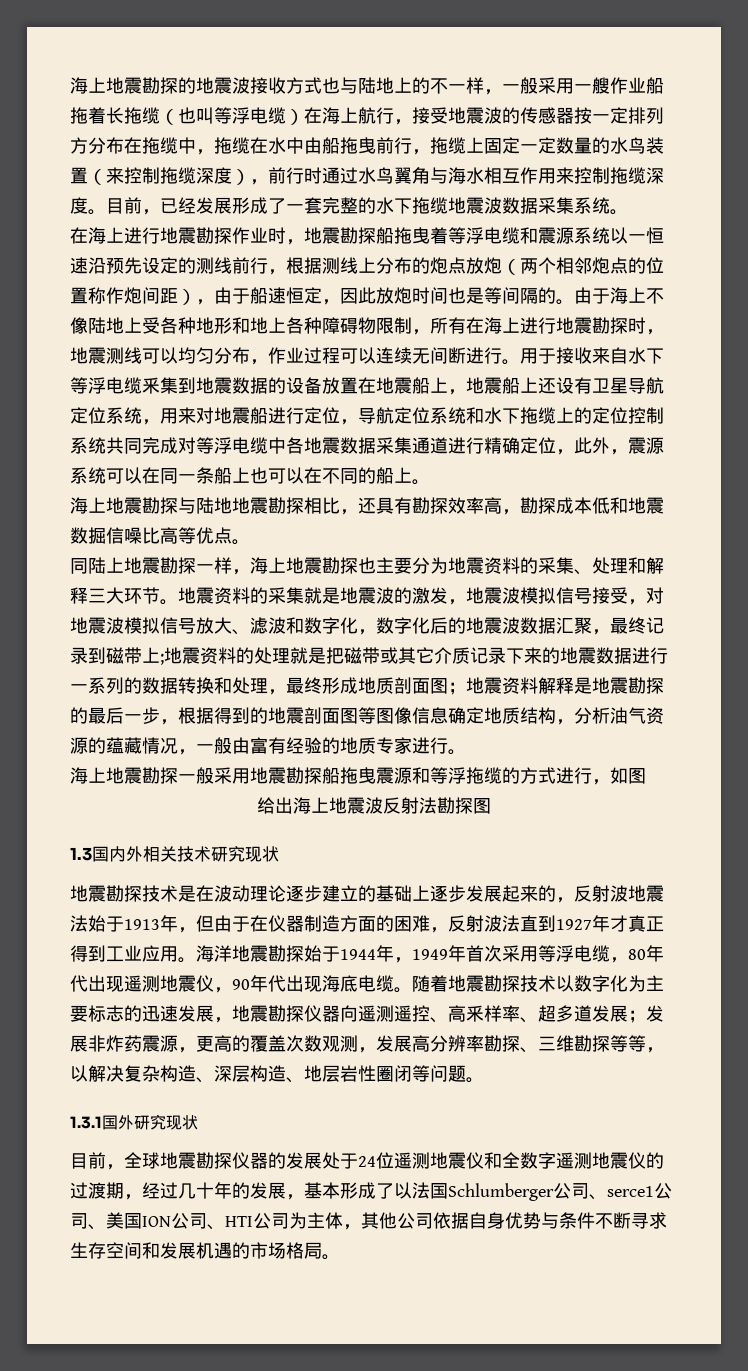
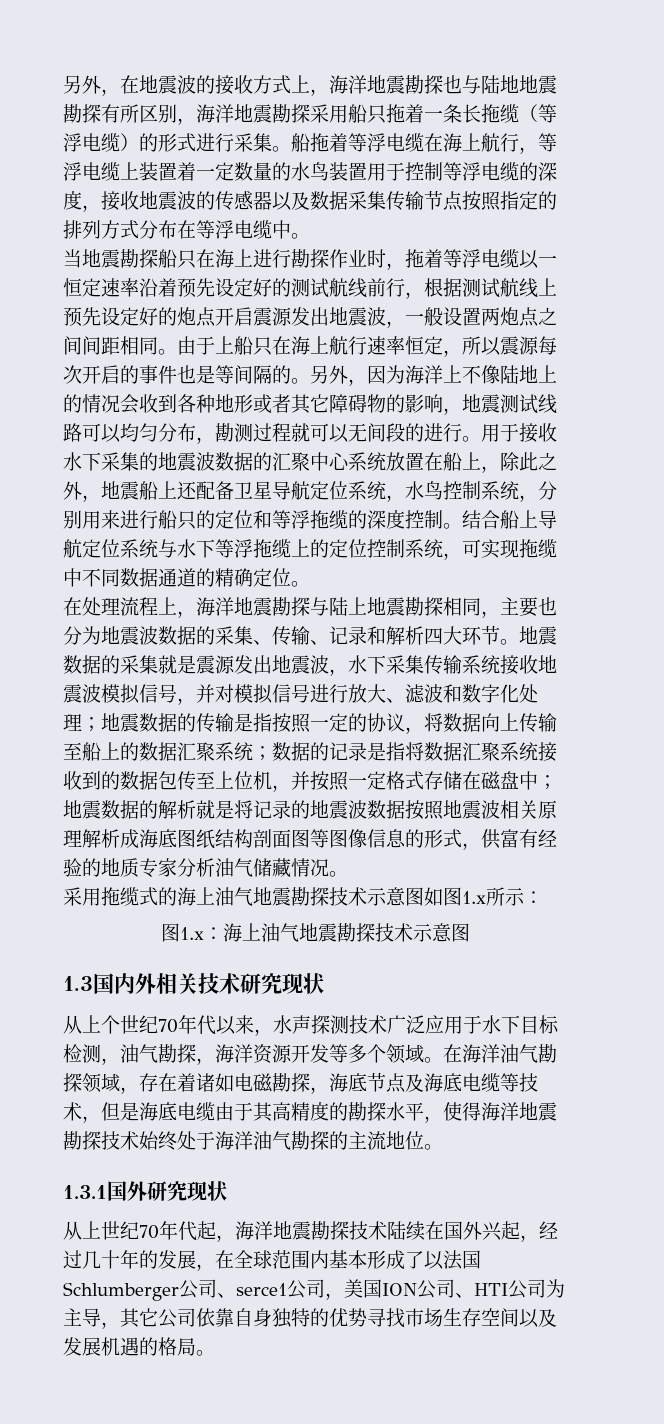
[70,77,664,95] [70,107,106,124] 海上地震勘探的地震波接收方式也与陆地上的不一样，一般采用一艘作业船拖着 -> [63,75,557,96] [63,104,462,125] 另外，在地震波的接收方式上，海洋地震勘探也与陆地地震勘探有所区别，海洋地震勘探采用船只拖着一条
[178,107,214,124] 也叫 -> (538, 113) none
[304,107,664,125] [70,137,520,155] 在海上航行，接受地震波的传感器按一定排列方分布在拖缆中，拖缆在水中由船拖曳前行，拖缆上固定 -> [139,133,557,154] [63,162,196,181] 的形式进行采集。船拖着等浮电缆在海上航行，等浮电缆上装置着
[88,167,664,185] [70,197,628,215] [70,227,196,244] （来控制拖缆深度），前行时通过水鸟翼角与海水相互作用来控制拖缆深度。目前，已经发展形成了一套完整的水下拖缆地震波数据采集系统。 // 在海上进行地震 -> [367,162,557,181] [63,190,557,212] [63,220,310,239] [63,249,291,269] 用于控制等浮电缆的深度，接收地震波的传感器以及数据采集传输节点按照指定的排列方式分布在等浮电缆中。 // 当地震勘探船只在海上进行
[304,227,664,244] [70,257,664,275] [70,287,664,305] [70,317,646,335] 地震勘探船拖曳着等浮电缆和震源系统以一恒速沿预先设定的测线前行，根据测线上分布的炮点放炮（两个相邻炮点的位置称作炮间距），由于船速恒定，因此放炮时间也是等间隔的。由于海上不像陆地上受各种地形和地上各种障碍物限制，所有在海上进行地震勘探时 -> [405,249,557,269] [63,278,557,299] [63,307,557,328] [63,336,557,357] [63,365,557,386] [63,394,443,414] 拖着等浮电缆以一恒定速率沿着预先设定好的测试航线前行，根据测试航线上预先设定好的炮点开启震源发出地震波，一般设置两炮点之间间距相同。由于上船只在海上航行速率恒定，所以震源每次开启的事件也是等间隔的。另外，因为海洋上不像陆地上的情况会收到各种地形或者其它障碍物的影响
[124,347,142,364] 线 -> [519,394,557,414] [63,423,82,442] 试线路
[268,347,664,365] [70,377,448,394] 作业过程可以连续无间断进行。用于接收来自水下等浮电缆釆集到地震数据的设备放置在地震船上 -> [215,423,557,443] [63,452,557,473] [63,481,82,500] 勘测过程就可以无间段的进行。用于接收水下采集的地震波数据的汇聚中心系统放置在船上，除此之外
[556,377,592,394] 设有 -> [196,481,234,500] 配备
[160,407,520,425] 用来对地震船进行定位，导航定位系统和水下 -> [405,481,557,502] [63,510,557,530] [63,539,253,558] 水鸟控制系统，分别用来进行船只的定位和等浮拖缆的深度控制。结合船上导航定位系统与水下等浮
[106,437,664,455] [70,467,430,485] [70,497,106,514] 共同完成对等浮电缆中各地震数据采集通道进行精确定位，此外，震源系统可以在同一条船上也可以在不同的船上。 // 海上 -> [443,539,557,560] [63,568,310,587] [63,597,234,618] ，可实现拖缆中不同数据通道的精确定位。 // 在处理流程上，海洋
[214,497,232,514] 地 -> [348,597,367,615] 上
[322,497,664,515] [70,527,250,545] [70,557,412,575] 比，还具有勘探效率高，勘探成本低和地震数掘信噪比高等优点。 // 同陆上地震勘探一样，海上地震勘探也主要 -> [462,597,557,618] 同，主要也
[484,557,520,574] 资料 -> [139,626,196,645] 波数据
[592,557,664,574] [70,587,106,604] 处理和解释三 -> [272,626,443,645] 传输、记录和解析四
[214,587,250,604] 资料 -> [63,655,101,674] 数据
[340,587,664,605] [70,617,196,634] 地震波的激发，地震波模拟信号接受，对地震波模拟信号 -> [196,655,557,676] [63,684,348,705] 震源发出地震波，水下采集传输系统接收地震波模拟信号，并对模拟信号进行
[358,617,664,635] [70,647,668,665] [70,677,664,695] [70,707,664,725] [70,737,250,755] ，数字化后的地震波数据汇聚，最终记录到磁带上;地震资料的处理就是把磁带或其它介质记录下来的地震数据进行一系列的数据转换和处理，最终形成地质剖面图；地震资料解释是地震勘探的最后一步，根据得到的地震剖面图等图像信息确定地质结构，分析油气资源的蕴藏情况，一般由 -> [519,684,538,703] [63,713,557,734] [63,742,557,762] [63,771,557,792] [63,800,557,820] [63,829,501,850] 处理；地震数据的传输是指按照一定的协议，将数据向上传输至船上的数据汇聚系统；数据的记录是指将数据汇聚系统接收到的数据包传至上位机，并按照一定格式存储在磁盘中；地震数据的解析就是将记录的地震波数据按照地震波相关原理解析成海底图纸结构剖面图等图像信息的形式，供
[412,737,466,755] [70,767,646,785] [257,797,473,814] 进行。 // 海上地震勘探一般采用地震勘探船拖曳震源和等浮拖缆的方式进行，如图 // 给出海上地震波反射法勘探 -> [177,858,348,877] [63,887,543,906] [160,923,452,942] 分析油气储藏情况。 // 采用拖缆式的海上油气地震勘探技术示意图如图1.x所示： // 图1.x：海上油气地震勘探技术示意
[70,885,664,903] [70,915,664,933] [70,945,664,963] [70,975,664,993] [70,1005,664,1023] [70,1035,664,1053] [70,1065,466,1083] 地震勘探技术是在波动理论逐步建立的基础上逐步发展起来的，反射波地震法始于1913年，但由于在仪器制造方面的困难，反射波法直到1927年才真正得到工业应用。海洋地震勘探始于1944年，1949年首次采用等浮电缆，80年代出现遥测地震仪，90年代出现海底电缆。随着地震勘探技术以数字化为主要标志的迅速发展，地震勘探仪器向遥测遥控、高釆样率、超多道发展；发展非炸药震源，更高的覆盖次数观测，发展高分辨率勘探、三维勘探等等，以解决复杂构造、深层构造、地层岩性圈闭等问题 -> [63,1015,559,1036] [63,1044,557,1065] [63,1072,538,1094] [63,1102,557,1123] [63,1131,424,1151] 从上个世纪70年代以来，水声探测技术广泛应用于水下目标检测，油气勘探，海洋资源开发等多个领域。在海洋油气勘探领域，存在着诸如电磁勘探，海底节点及海底电缆等技术，但是海底电缆由于其高精度的勘探水平，使得海洋地震勘探技术始终处于海洋油气勘探的主流地位
[70,1152,664,1170] [70,1182,124,1199] 目前，全球地震勘探仪器的发展处于24位遥测地震仪和全数字遥测地震仪的过渡期 -> [63,1221,520,1242] 从上世纪70年代起，海洋地震勘探技术陆续在国外兴起
(304, 1197) none -> [215,1250,329,1269] 在全球范围内
[88,1224,106,1230] 、 -> [325,1293,344,1300] ，
[325,1212,667,1230] 体，其他公司依据自身优势与条件不断寻求 -> [82,1308,443,1329] 导，其它公司依靠自身独特的优势寻找市场
[142,1242,160,1259] 和 -> [519,1309,557,1328] 以及
[250,1242,286,1259] 市场 -> (158, 1346) none

